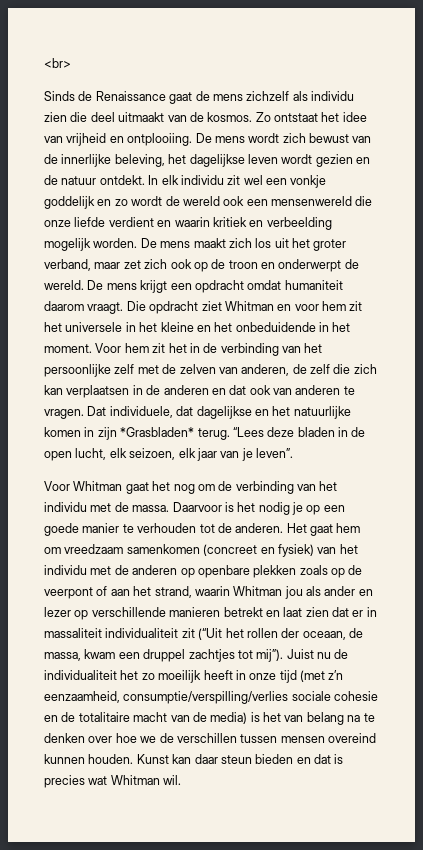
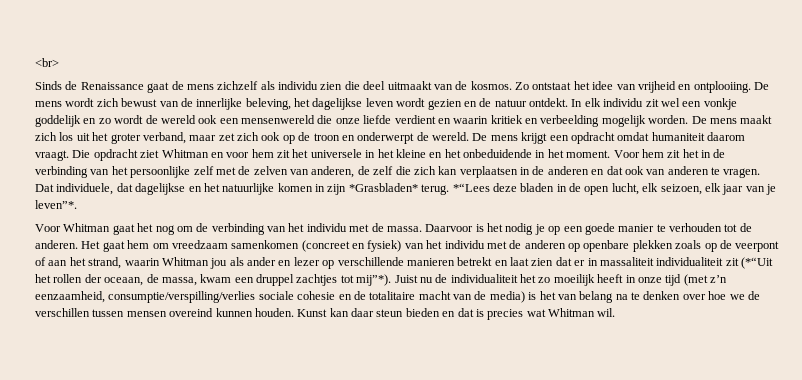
[232,427,264,437] “Lees -> [452,183,490,192] *“Lees
[256,448,293,458] leven”. -> [35,200,77,209] leven”*.
[198,628,223,640] (“Uit -> [741,257,773,269] (*“Uit
[256,649,284,662] mij”). -> [356,274,392,286] mij”*).

